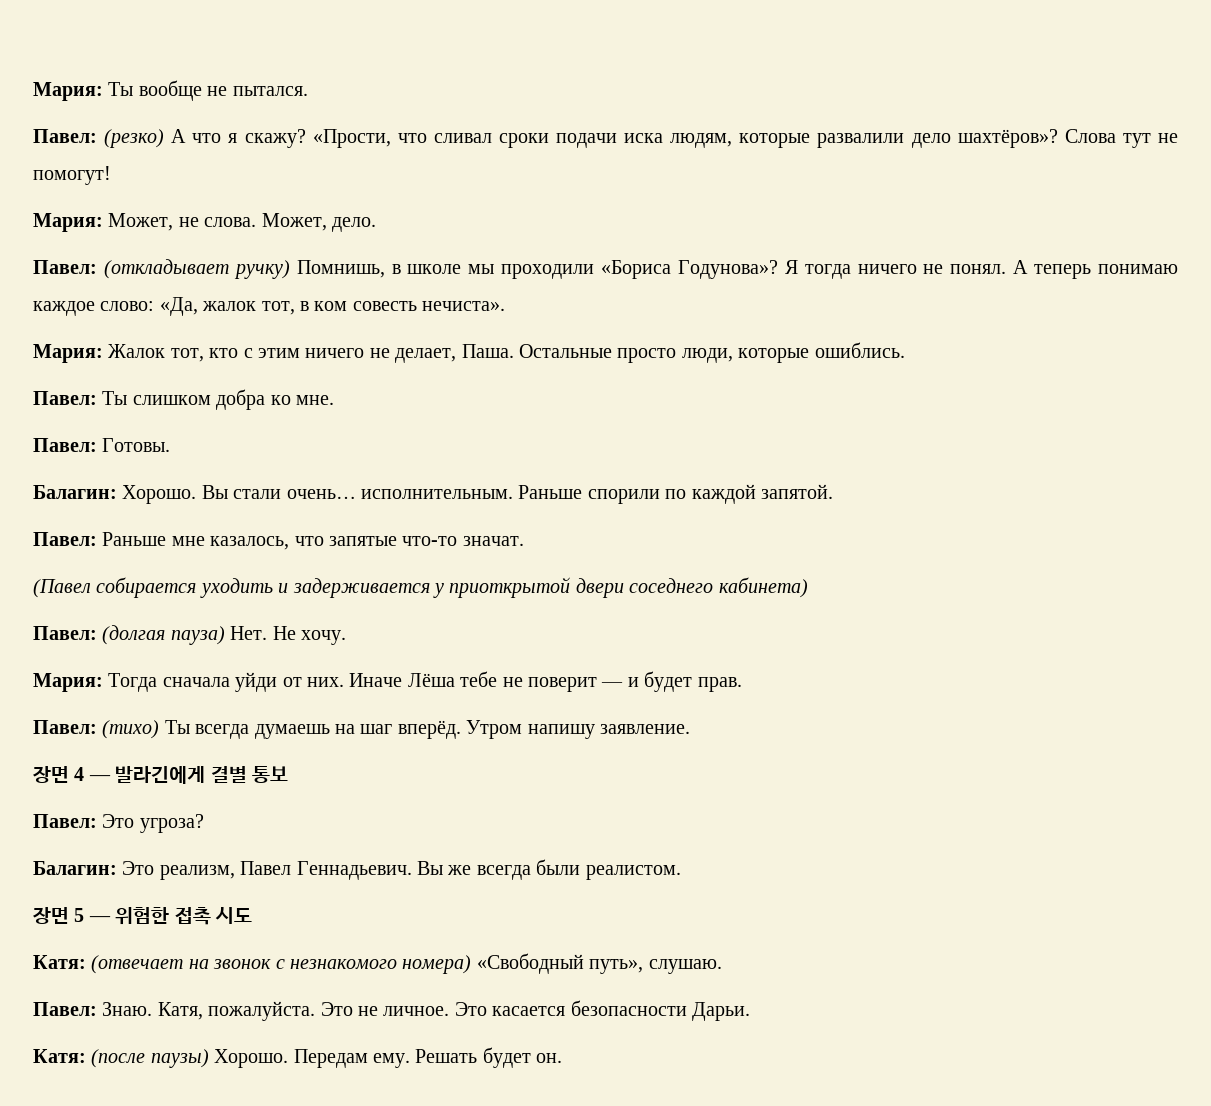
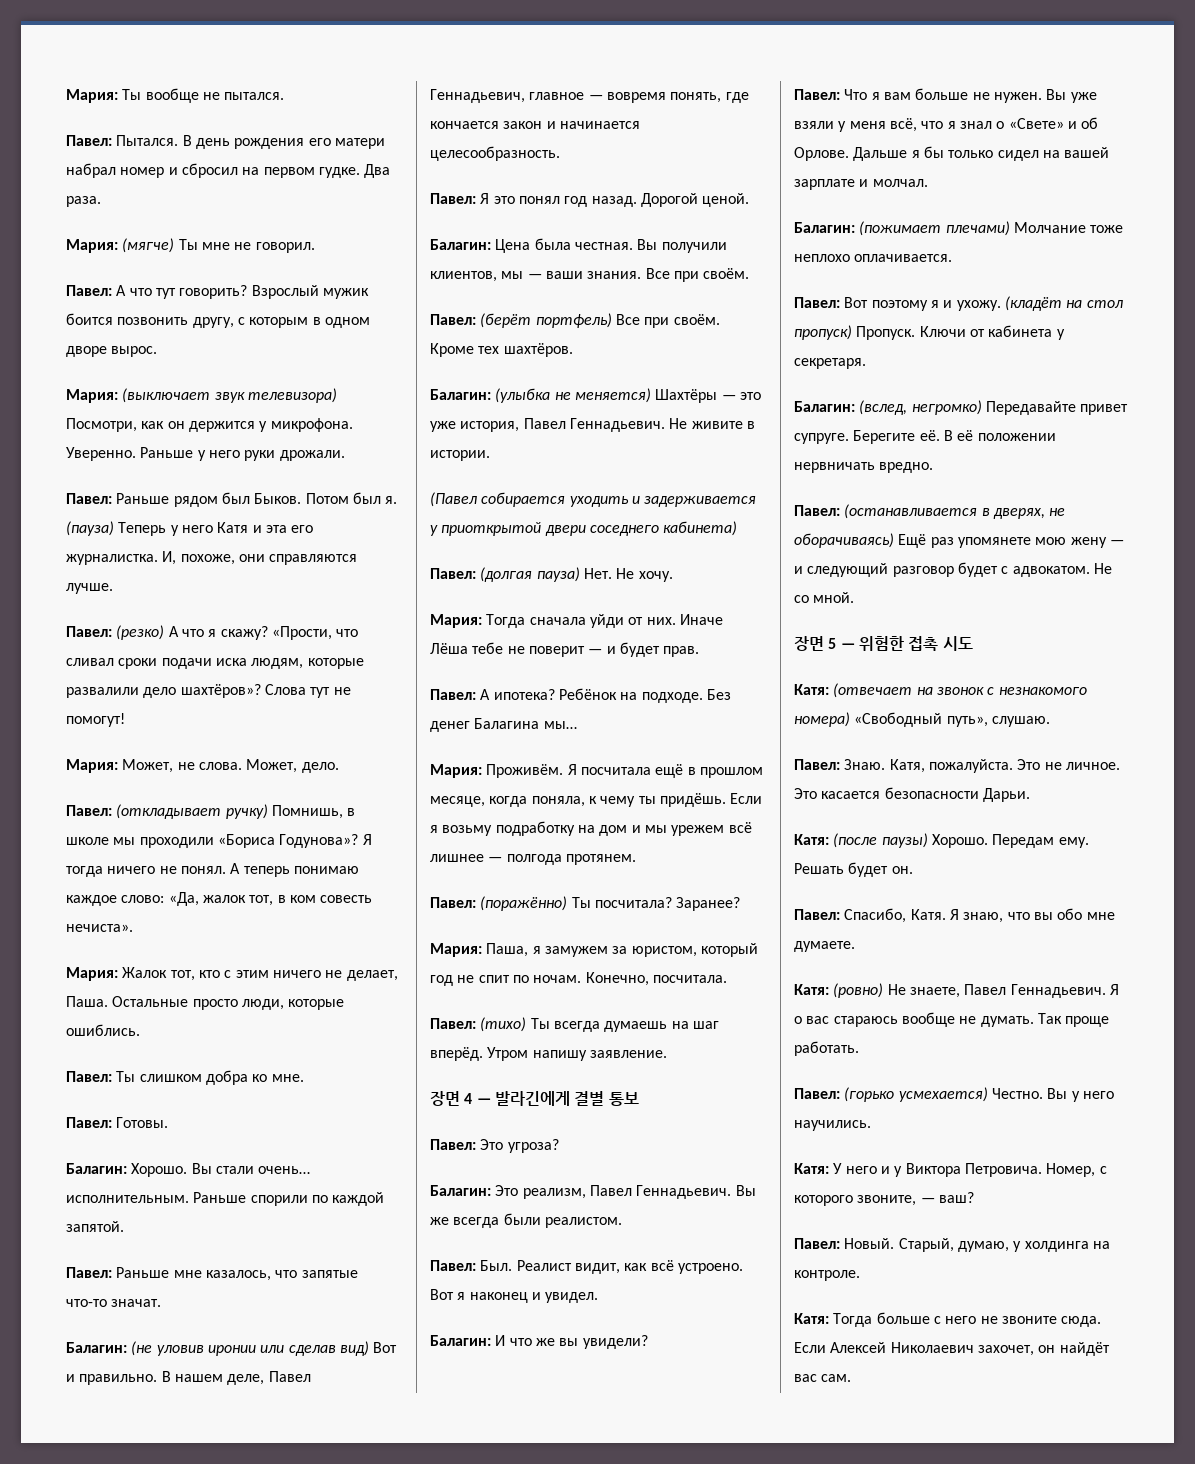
(308, 91) none -> [66,135,385,149] [66,163,391,178] [66,196,101,207] [66,238,315,253] [66,285,369,299] [66,313,370,328] [66,346,158,357] [66,388,337,403] [66,418,353,432] [66,447,345,461] [66,492,398,507] [66,521,314,536] [66,551,358,565] [66,583,113,594] // Павел: Пытался. В день рождения его матери набрал номер и сбросил на первом гудке. Два раза. // Мария: (мягче) Ты мне не говорил. // Павел: А что тут говорить? Взрослый мужик боится позвонить другу, с которым в одном дворе вырос. // Мария: (выключает звук телевизора) Посмотри, как он держится у микрофона. Уверенно. Раньше у него руки дрожали. // Павел: Раньше рядом был Быков. Потом был я. (пауза) Теперь у него Катя и эта его журналистка. И, похоже, они справляются лучше.
(524, 541) none -> [66,1341,398,1356] [66,1371,311,1385] [430,89,749,103] [430,121,640,129] [430,146,560,161] [430,193,750,207] [430,238,727,253] [430,268,750,282] [430,313,720,328] [430,343,573,357] [430,388,761,403] [430,418,755,432] [430,450,490,461] // Балагин: (не уловив иронии или сделав вид) Вот и правильно. В нашем деле, Павел Геннадьевич, главное — вовремя понять, где кончается закон и начинается целесообразность. // Павел: Я это понял год назад. Дорогой ценой. // Балагин: Цена была честная. Вы получили клиентов, мы — ваши знания. Все при своём. // Павел: (берёт портфель) Все при своём. Кроме тех шахтёров. // Балагин: (улыбка не меняется) Шахтёры — это уже история, Павел Геннадьевич. Не живите в истории.
(742, 684) none -> [430,688,731,703] [430,718,577,732] [430,764,763,778] [430,793,763,807] [430,821,752,836] [430,854,636,865] [430,896,741,911] [430,943,758,957] [430,972,727,986] // Павел: А ипотека? Ребёнок на подходе. Без денег Балагина мы… // Мария: Проживём. Я посчитала ещё в прошлом месяце, когда поняла, к чему ты придёшь. Если я возьму подработку на дом и мы урежем всё лишнее — полгода протянем. // Павел: (поражённо) Ты посчитала? Заранее? // Мария: Паша, я замужем за юристом, который год не спит по ночам. Конечно, посчитала.
(681, 872) none -> [430,1260,743,1274] [430,1289,599,1303] [430,1335,648,1349] [794,88,1097,103] [794,117,1099,132] [794,146,1110,161] [794,179,928,190] [794,221,1124,236] [794,254,953,262] [794,296,1123,311] [794,325,1065,340] [794,358,866,369] [794,400,1129,415] [794,430,1056,444] [794,462,934,473] [794,504,1066,519] [794,533,1124,548] [794,562,1112,577] [794,592,855,603] // Павел: Был. Реалист видит, как всё устроено. Вот я наконец и увидел. // Балагин: И что же вы увидели? // Павел: Что я вам больше не нужен. Вы уже взяли у меня всё, что я знал о «Свете» и об Орлове. Дальше я бы только сидел на вашей зарплате и молчал. // Балагин: (пожимает плечами) Молчание тоже неплохо оплачивается. // Павел: Вот поэтому я и ухожу. (кладёт на стол пропуск) Пропуск. Ключи от кабинета у секретаря. // Балагин: (вслед, негромко) Передавайте привет супруге. Берегите её. В её положении нервничать вредно. // Павел: (останавливается в дверях, не оборачиваясь) Ещё раз упомянете мою жену — и следующий разговор будет с адвокатом. Не со мной.
(563, 1058) none -> [794,908,1115,923] [794,941,855,952] [794,983,1119,998] [794,1012,1110,1027] [794,1041,859,1056] [794,1087,1114,1102] [794,1120,871,1131] [794,1163,1107,1177] [794,1192,974,1206] [794,1238,1110,1252] [794,1270,860,1281] [794,1312,1102,1327] [794,1342,1110,1356] [794,1374,852,1382] // Павел: Спасибо, Катя. Я знаю, что вы обо мне думаете. // Катя: (ровно) Не знаете, Павел Геннадьевич. Я о вас стараюсь вообще не думать. Так проще работать. // Павел: (горько усмехается) Честно. Вы у него научились. // Катя: У него и у Виктора Петровича. Номер, с которого звоните, — ваш? // Павел: Новый. Старый, думаю, у холдинга на контроле. // Катя: Тогда больше с него не звоните сюда. Если Алексей Николаевич захочет, он найдёт вас сам.

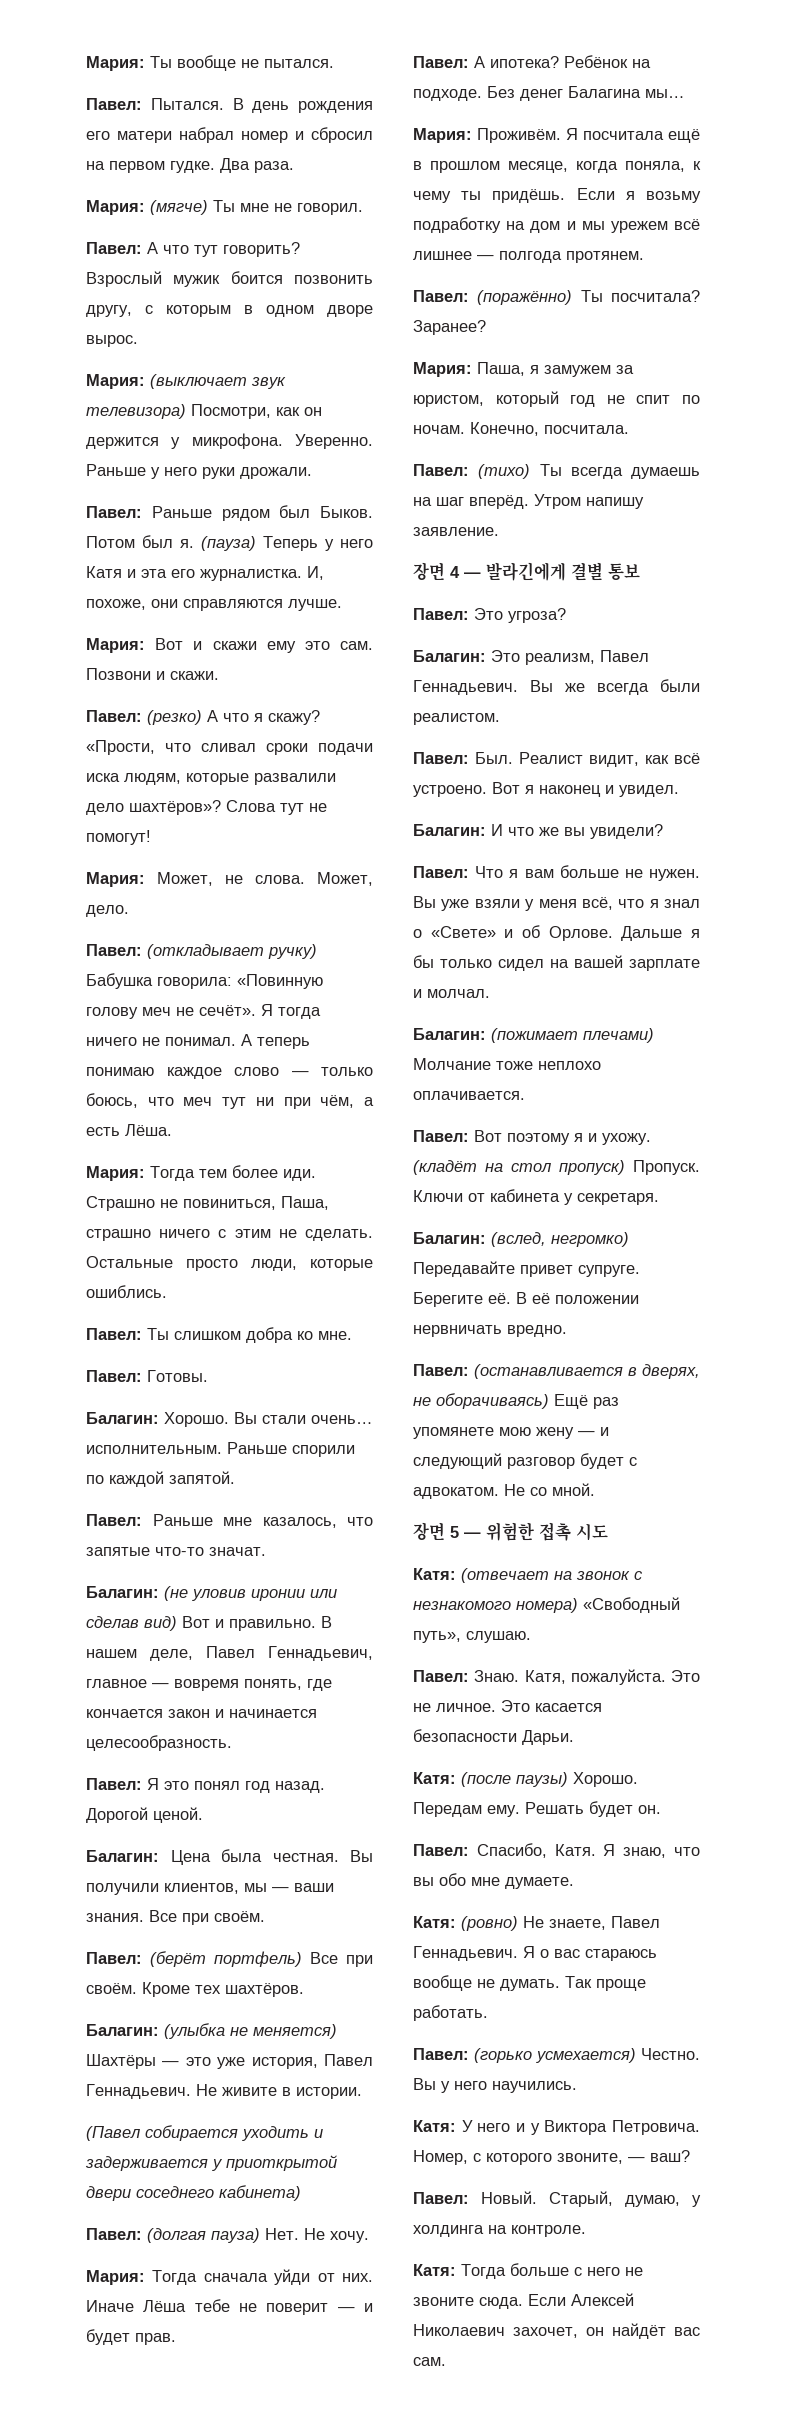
(113, 588) none -> [86,638,373,653] [86,668,219,680] // Мария: Вот и скажи ему это сам. Позвони и скажи.
[271,805,356,819] [66,834,359,848] Помнишь, в школе мы проходили «Бориса Годунова»? -> [86,973,323,989] [86,1005,256,1019] Бабушка говорила: «Повинную голову меч не сечёт».
[180,866,226,874] понял. -> [165,1037,236,1046] понимал.
[121,892,373,906] [66,924,133,932] [66,967,398,981] [66,996,108,1007] слово: «Да, жалок тот, в ком совесть нечиста». // Мария: Жалок тот, кто с этим ничего не делает, Паша. -> [234,1067,373,1076] [86,1093,375,1109] [86,1124,172,1136] [86,1165,316,1181] [86,1196,329,1211] [86,1229,373,1241] слово — только боюсь, что меч тут ни при чём, а есть Лёша. // Мария: Тогда тем более иди. Страшно не повиниться, Паша, страшно ничего с этим не сделать.

